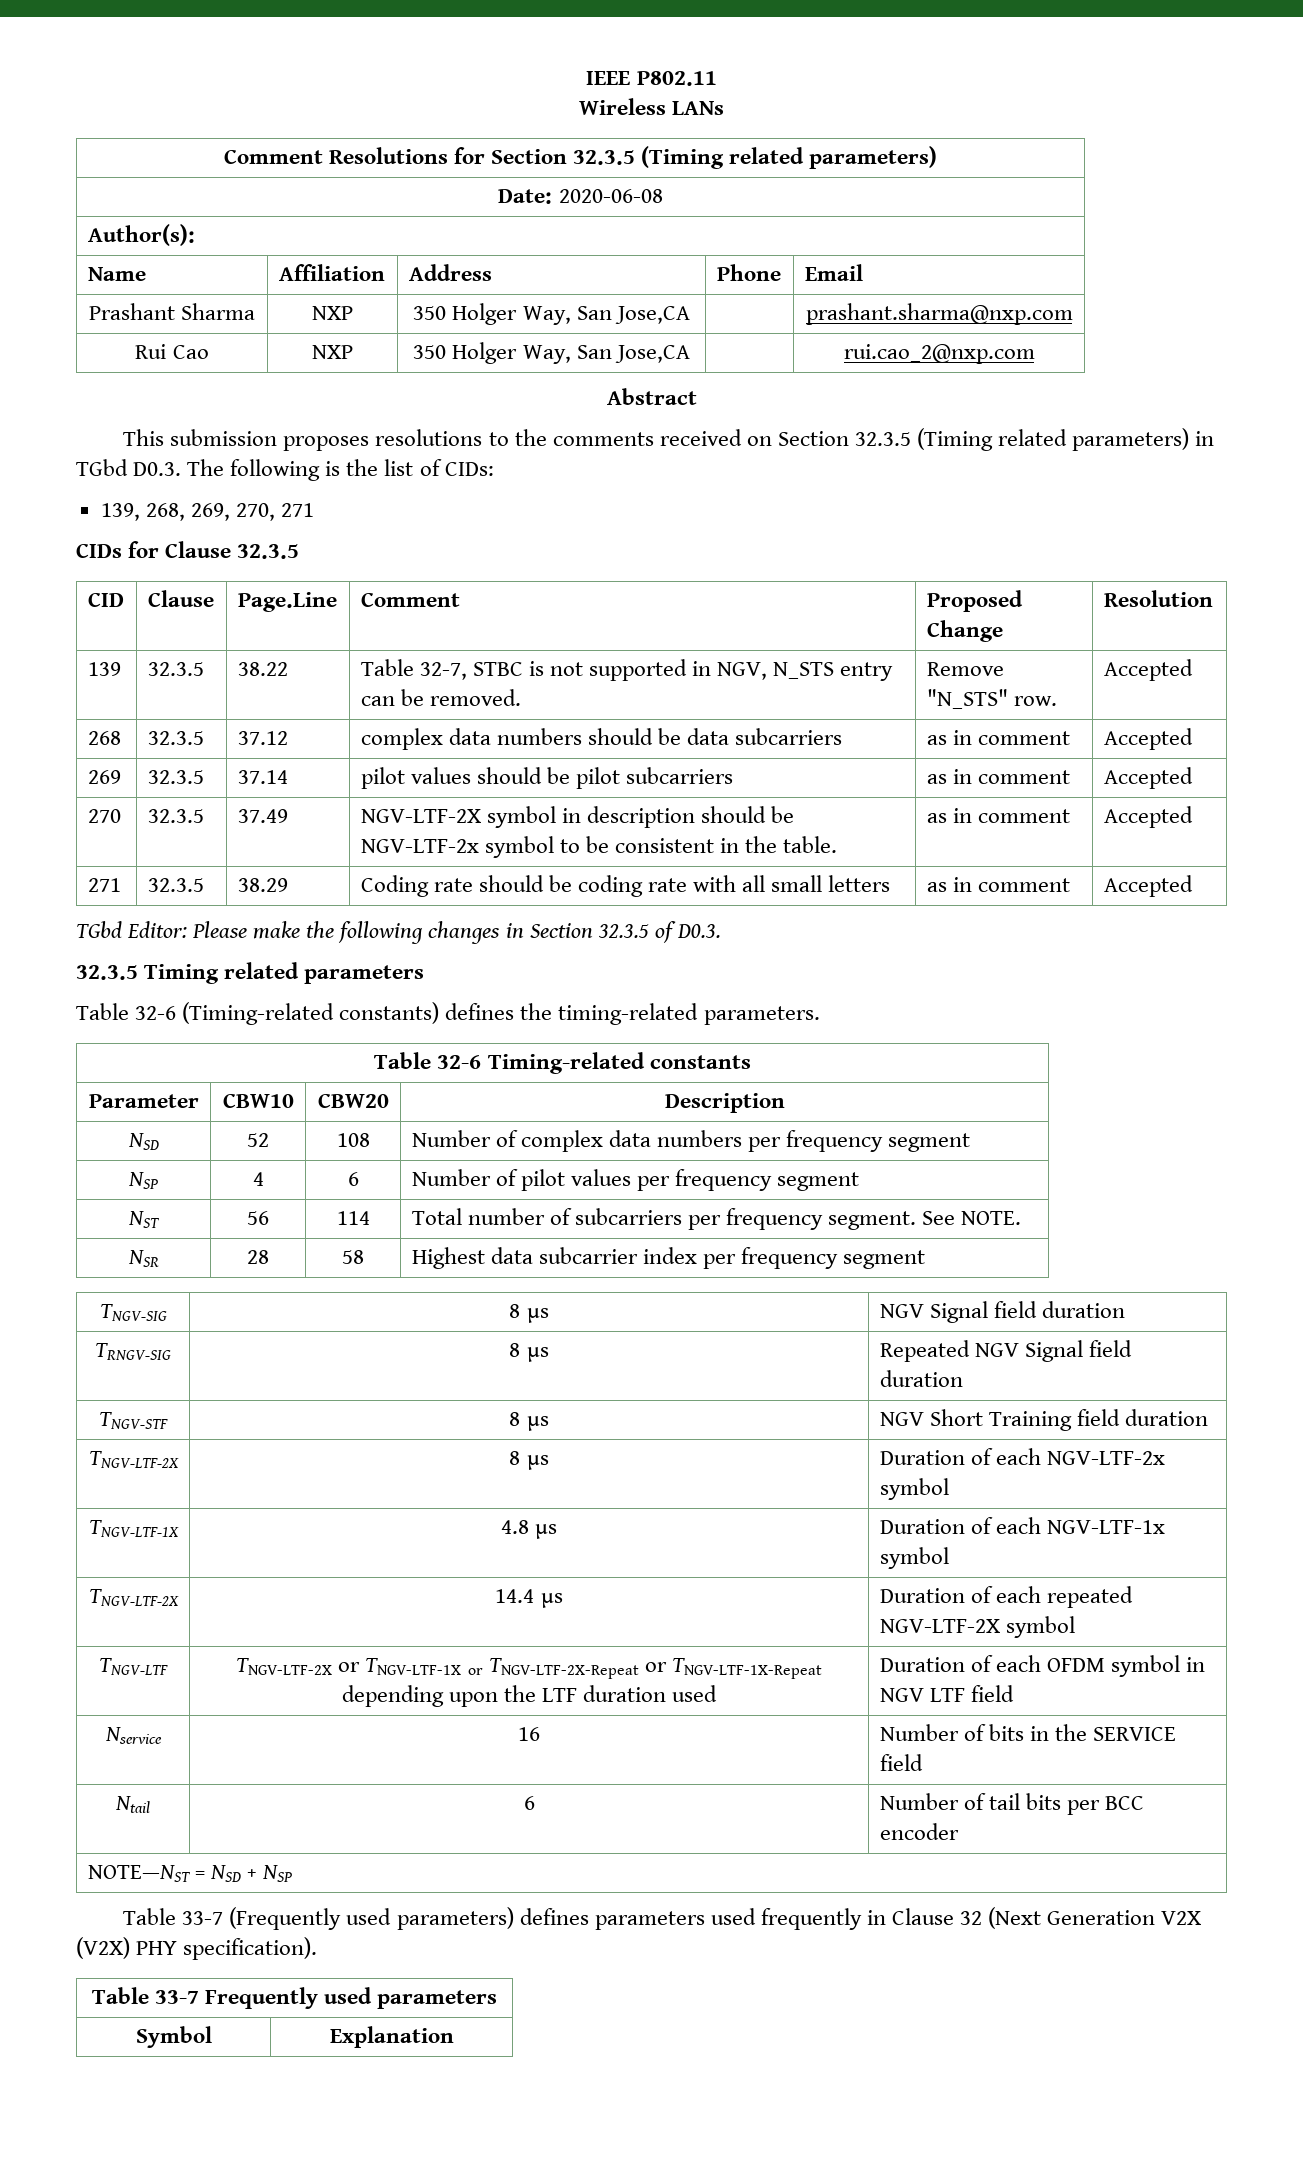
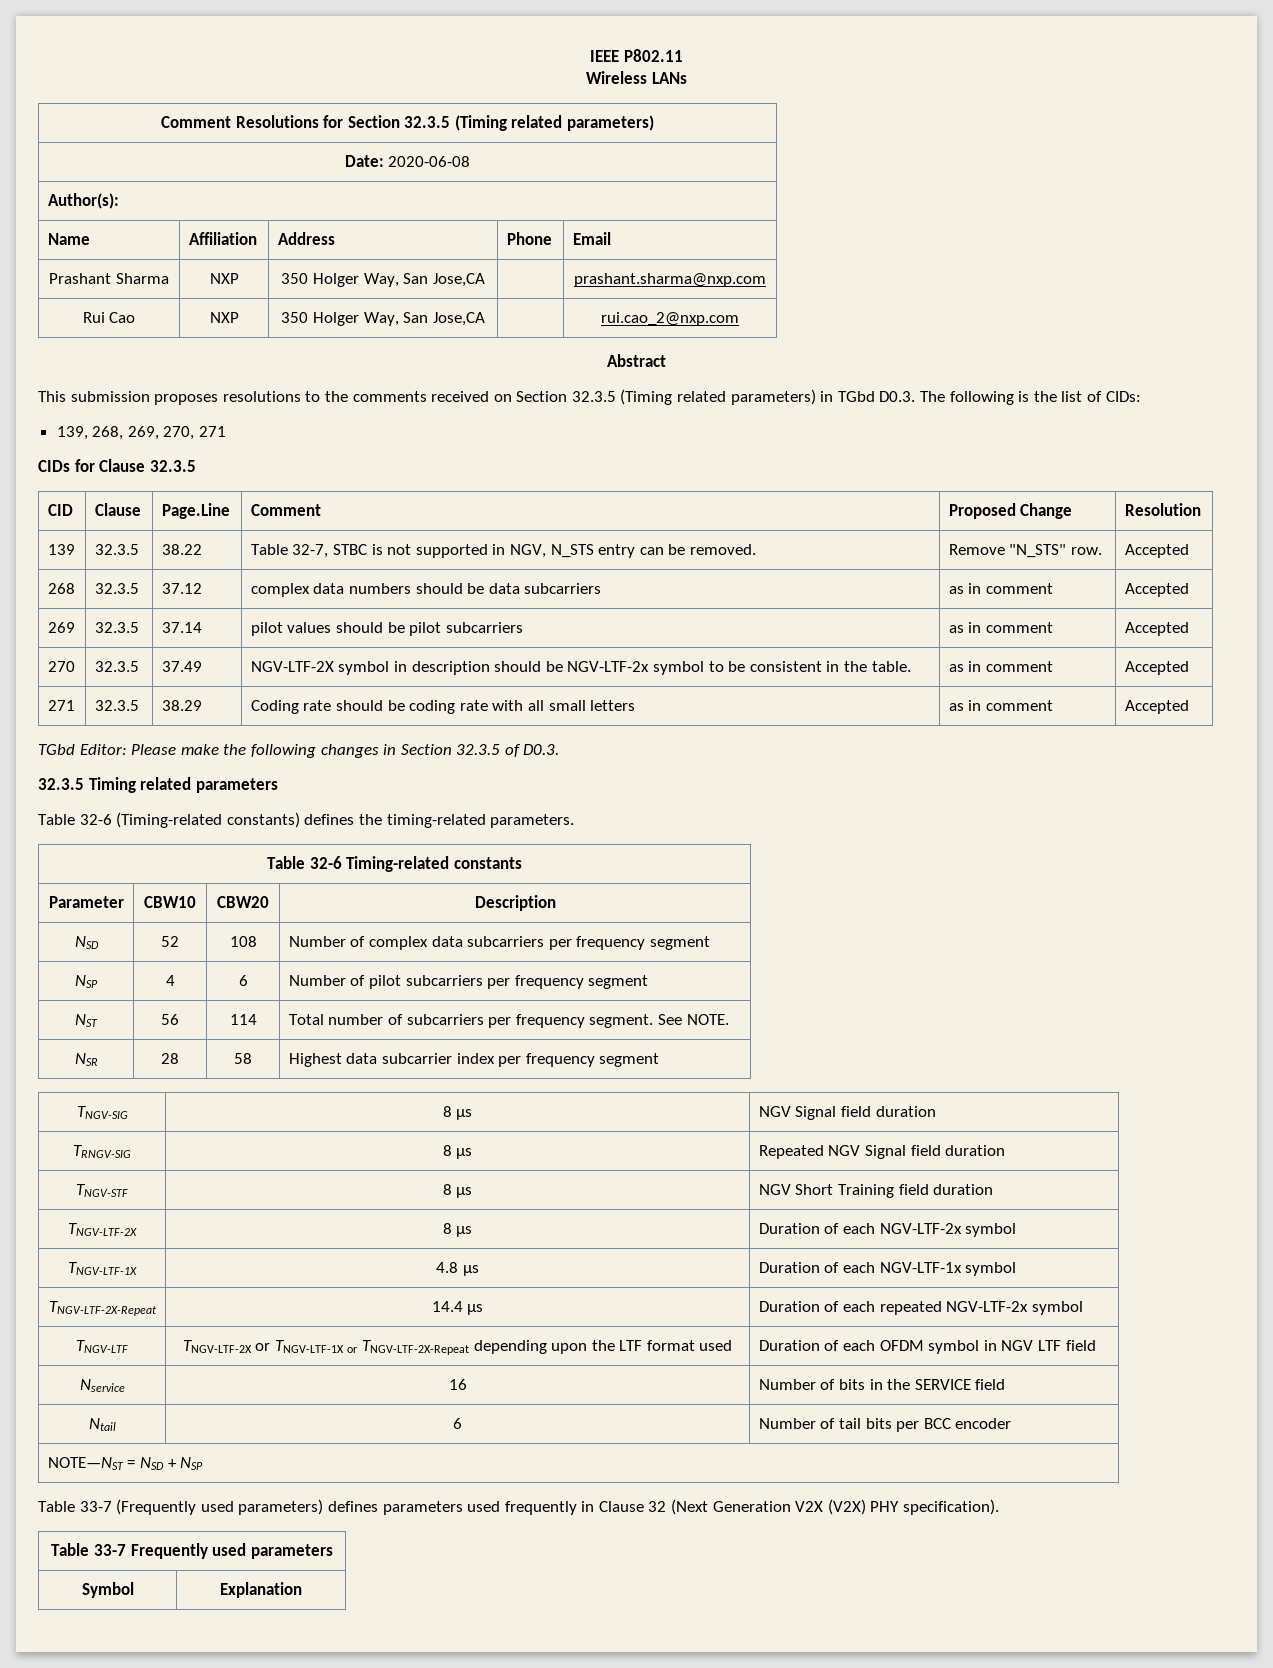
[656,1130,742,1147] numbers -> [467,936,545,947] subcarriers
[570,1169,631,1186] values -> [405,975,483,986] subcarriers
[88,1589,179,1606] TNGV-LTF-2X -> [48,1301,157,1316] TNGV-LTF-2X-Repeat
[879,1619,1000,1633] NGV-LTF-2X -> [946,1301,1029,1312] NGV-LTF-2x
[644,1658,822,1679] or TNGV-LTF-1X-Repeat -> (469, 1347) none
[583,1685,667,1702] duration -> [646,1340,695,1351] format

